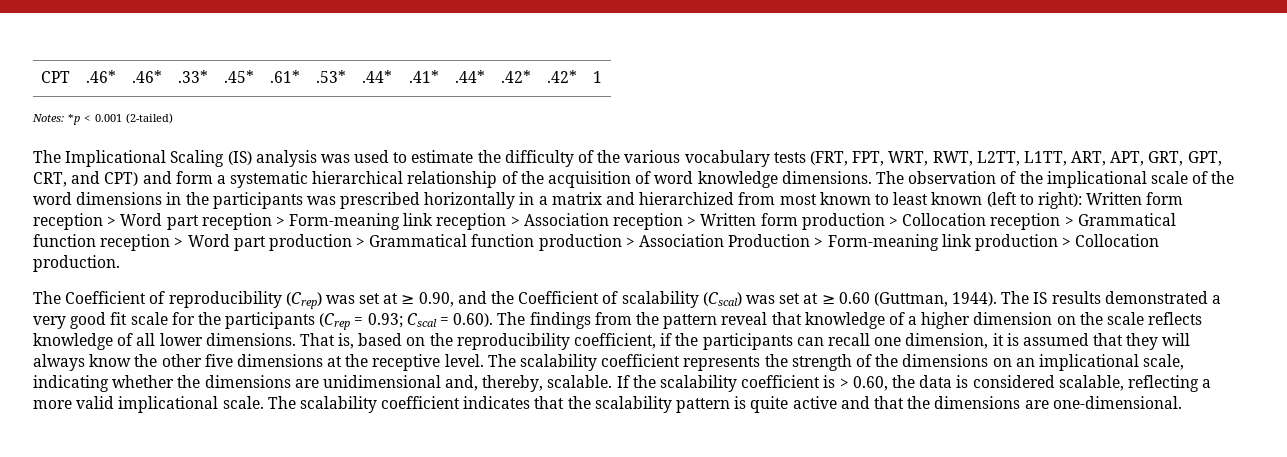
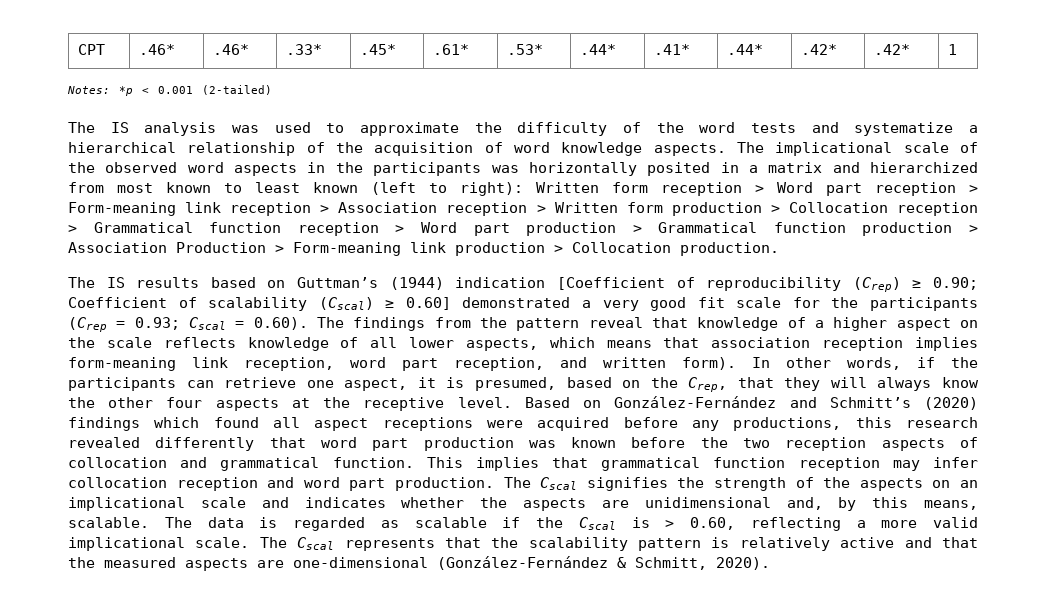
[65,150,252,167] Implicational Scaling (IS) -> [110,122,129,133] IS
[411,150,474,163] estimate -> [360,122,459,136] approximate
[624,150,1222,167] [33,171,309,188] various vocabulary tests (FRT, FPT, WRT, RWT, L2TT, L1TT, ART, APT, GRT, GPT, CRT, and CPT) and form a systematic -> [699,122,978,136] word tests and systematize a
[781,171,1043,184] dimensions. The observation of the -> [653,142,764,156] aspects. The
[33,192,163,205] word dimensions -> [105,162,298,176] observed word aspects
[340,192,516,209] prescribed horizontally -> [528,162,711,176] horizontally posited
[65,291,1101,309] Coefficient of reproducibility (Crep) was set at ≥ 0.90, and the Coefficient of scalability (Cscal) was set at ≥ 0.60 (Guttman, 1944). The IS results -> [106,277,979,292] [68,297,451,311] IS results based on Guttman’s (1944) indication [Coefficient of reproducibility (Crep) ≥ 0.90; Coefficient of scalability (Cscal) ≥ 0.60]
[973,312,1053,325] dimension -> [896,318,951,331] aspect
[205,333,1089,350] dimensions. That is, based on the reproducibility coefficient, if the participants can recall one dimension, it is assumed -> [465,337,978,351] [68,357,978,371] [68,377,728,392] aspects, which means that association reception implies form-meaning link reception, word part reception, and written form). In other words, if the participants can retrieve one aspect, it is presumed, based on the Crep,
[204,354,323,367] five dimensions -> [166,397,279,411] four aspects
[487,354,761,371] The scalability coefficient represents -> [524,396,979,410] [68,417,979,431] [68,437,978,451] [68,457,978,471] [68,477,668,491] Based on González-Fernández and Schmitt’s (2020) findings which found all aspect receptions were acquired before any productions, this research revealed differently that word part production was known before the two reception aspects of collocation and grammatical function. This implies that grammatical function reception may infer collocation reception and word part production. The Cscal signifies
[902,354,989,367] dimensions -> [859,478,923,491] aspects
[1143,354,1185,370] [33,375,109,392] scale, indicating -> [200,497,386,508] scale and indicates
[204,375,291,388] dimensions -> [523,498,586,511] aspects
[482,375,1124,392] thereby, scalable. If the scalability coefficient is > 0.60, the data is considered scalable, -> [838,497,979,511] [68,517,735,531] by this means, scalable. The data is regarded as scalable if the Cscal is > 0.60,
[299,396,531,413] scalability coefficient indicates -> [297,537,435,551] Cscal represents
[750,396,789,413] quite -> [739,537,830,551] relatively
[934,396,1182,409] dimensions are one-dimensional. -> [104,556,770,571] measured aspects are one-dimensional (González-Fernández & Schmitt, 2020).

